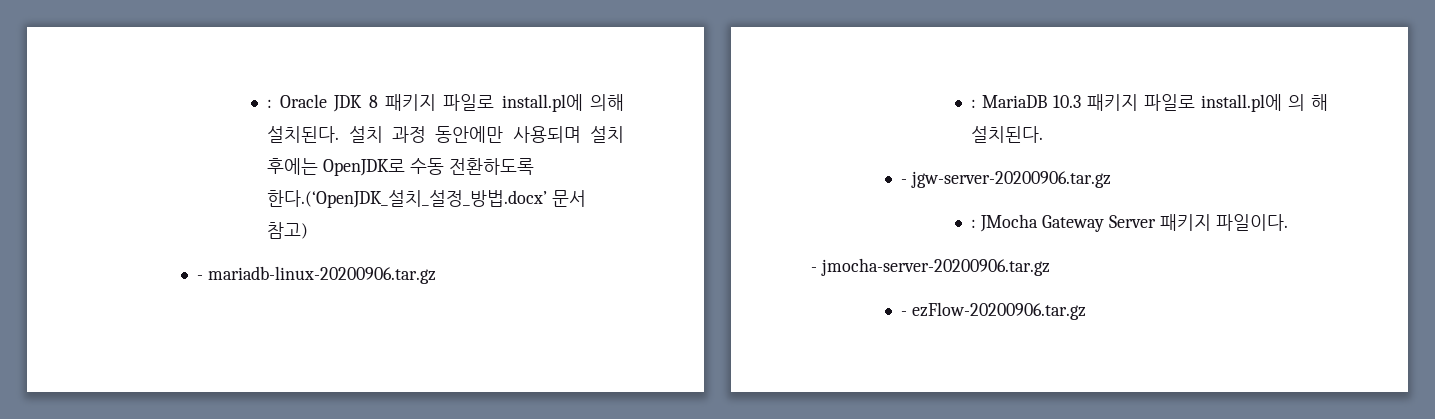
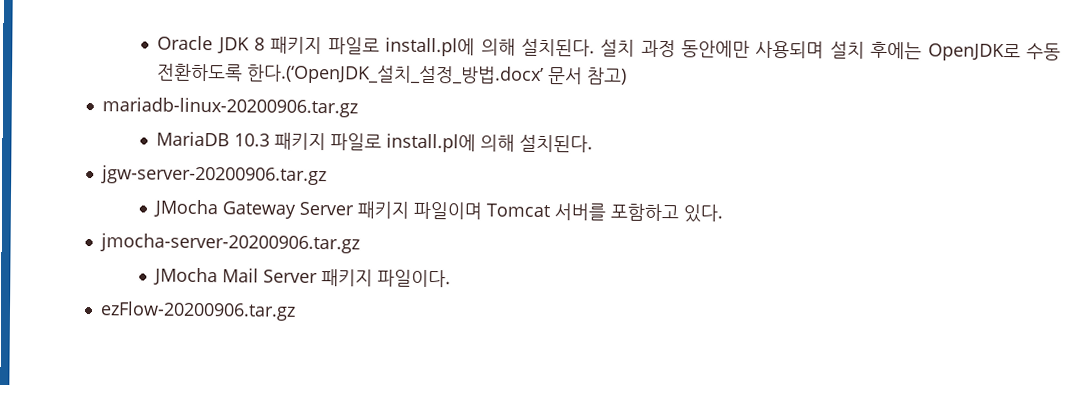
[267,99,273,108] : -> (157, 43) none
[197,275,204,280] - -> (628, 76) none
[971,99,977,108] : -> (358, 107) none
[1288,94,1328,111] 의 해 -> [480,134,516,152] 의해
[901,179,908,184] - -> (594, 143) none
[971,219,977,228] : -> (327, 175) none
[1215,214,1288,231] [811,258,1050,276] [901,311,908,316] 파일이다. // - jmocha-server-20200906.tar.gz // - -> [413,201,724,223] [99,233,360,254] [153,267,452,288] 파일이며 Tomcat 서버를 포함하고 있다. // jmocha-server-20200906.tar.gz // JMocha Mail Server 패키지 파일이다. //

